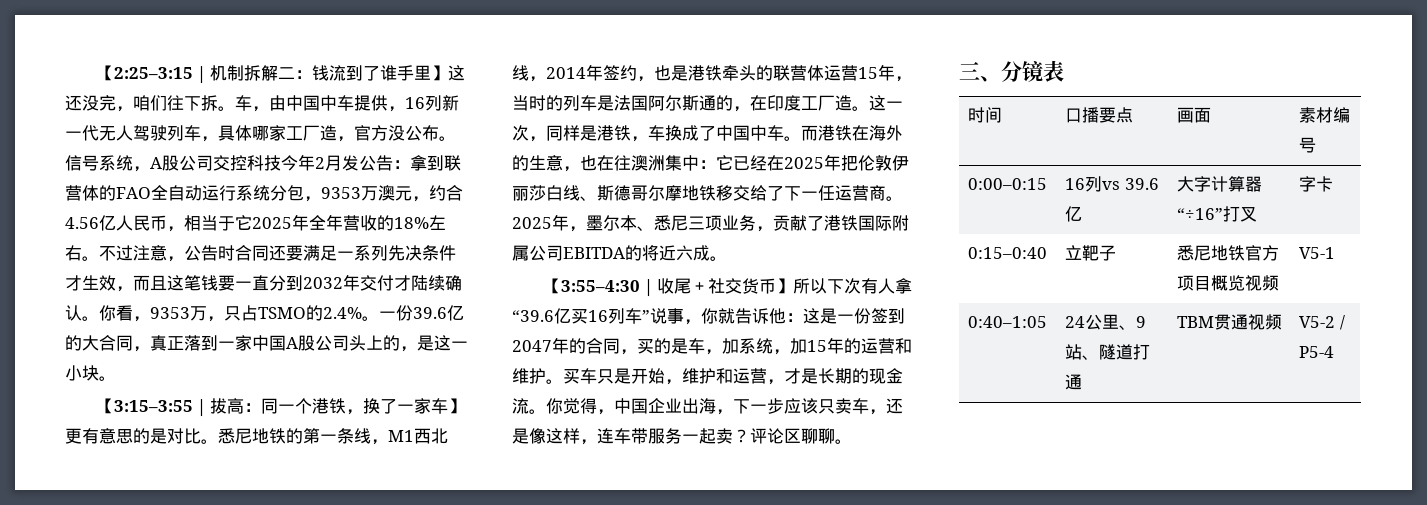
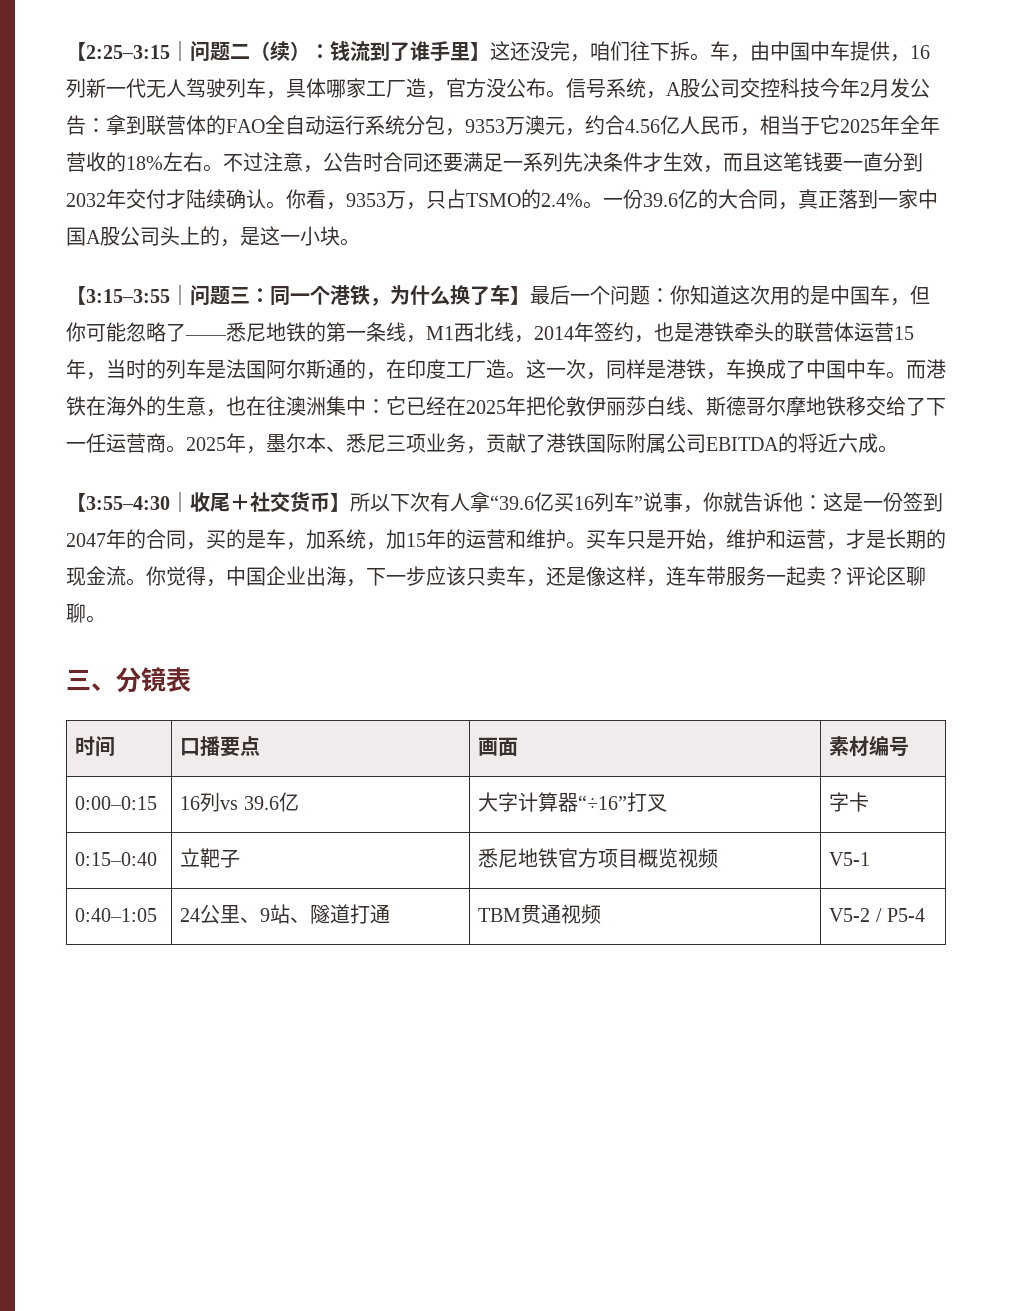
[209,65,295,81] 机制拆解二 -> [190,41,310,62] 问题二（续）
[209,398,244,414] 拔高 -> [190,285,250,306] 问题三
[362,398,465,414] [65,428,218,444] 换了一家车】更有意思的是对比。 -> [390,284,930,306] [66,322,227,342] 为什么换了车】最后一个问题：你知道这次用的是中国车，但你可能忽略了——

